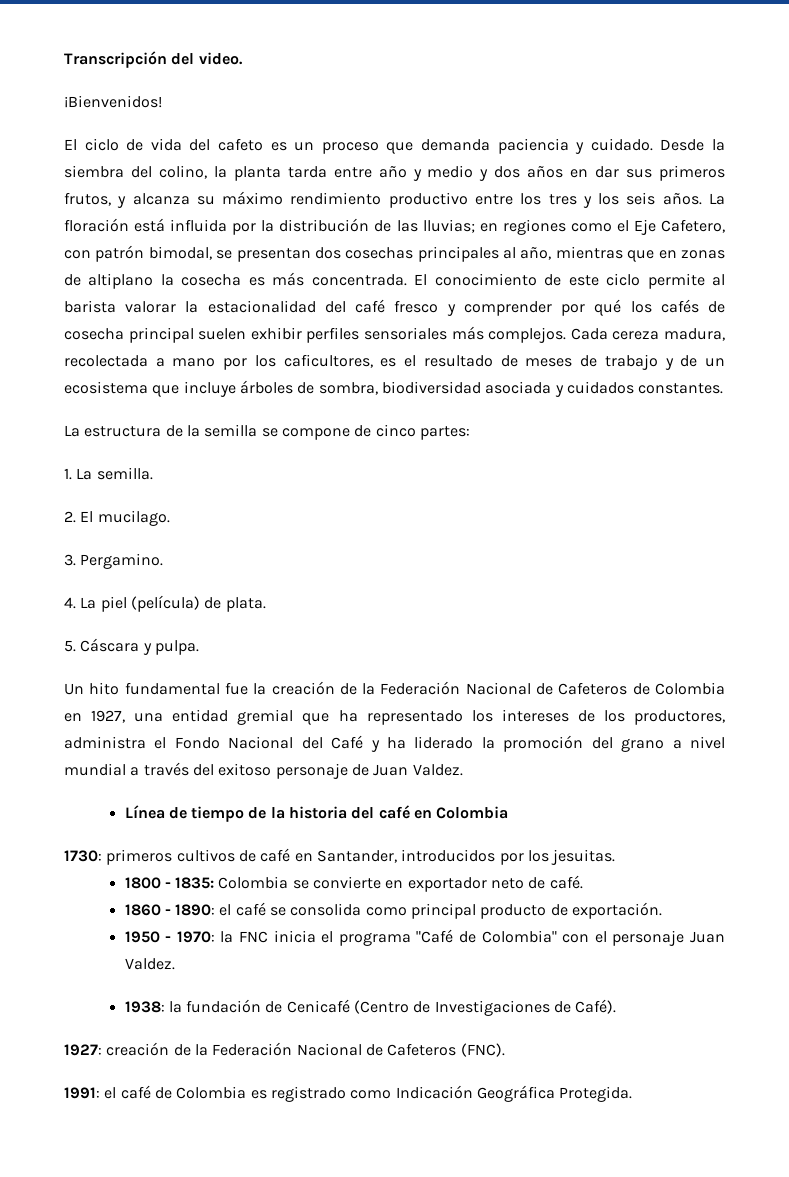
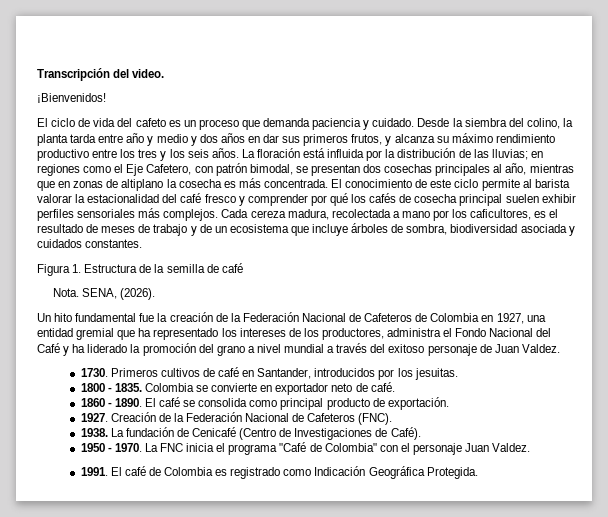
[64,424,470,440] [64,467,153,480] [64,510,170,526] [64,553,164,569] [64,595,266,612] [64,638,199,655] La estructura de la semilla se compone de cinco partes: // 1. La semilla. // 2. El mucilago. // 3. Pergamino. // 4. La piel (película) de plata. // 5. Cáscara y pulpa. -> [37,263,243,276] [52,288,155,300] Figura 1. Estructura de la semilla de café // Nota. SENA, (2026).
[124,805,509,822] [64,849,173,865] Línea de tiempo de la historia del café en Colombia // 1730: primeros -> [80,368,158,377] 1730. Primeros
[175,877,215,889] 1835: -> [114,383,142,392] 1835.
[175,904,232,916] 1890: el -> [114,398,156,407] 1890. El
(663, 910) none -> [80,412,393,425] [80,427,421,440] // 1927. Creación de la Federación Nacional de Cafeteros (FNC). // 1938. La fundación de Cenicafé (Centro de Investigaciones de Café).
[176,931,234,943] 1970: la -> [114,443,158,452] 1970. La
[124,999,617,1016] [64,1042,505,1057] [64,1087,117,1099] 1938: la fundación de Cenicafé (Centro de Investigaciones de Café). // 1927: creación de la Federación Nacional de Cafeteros (FNC). // 1991: el -> [80,467,122,476] 1991. El

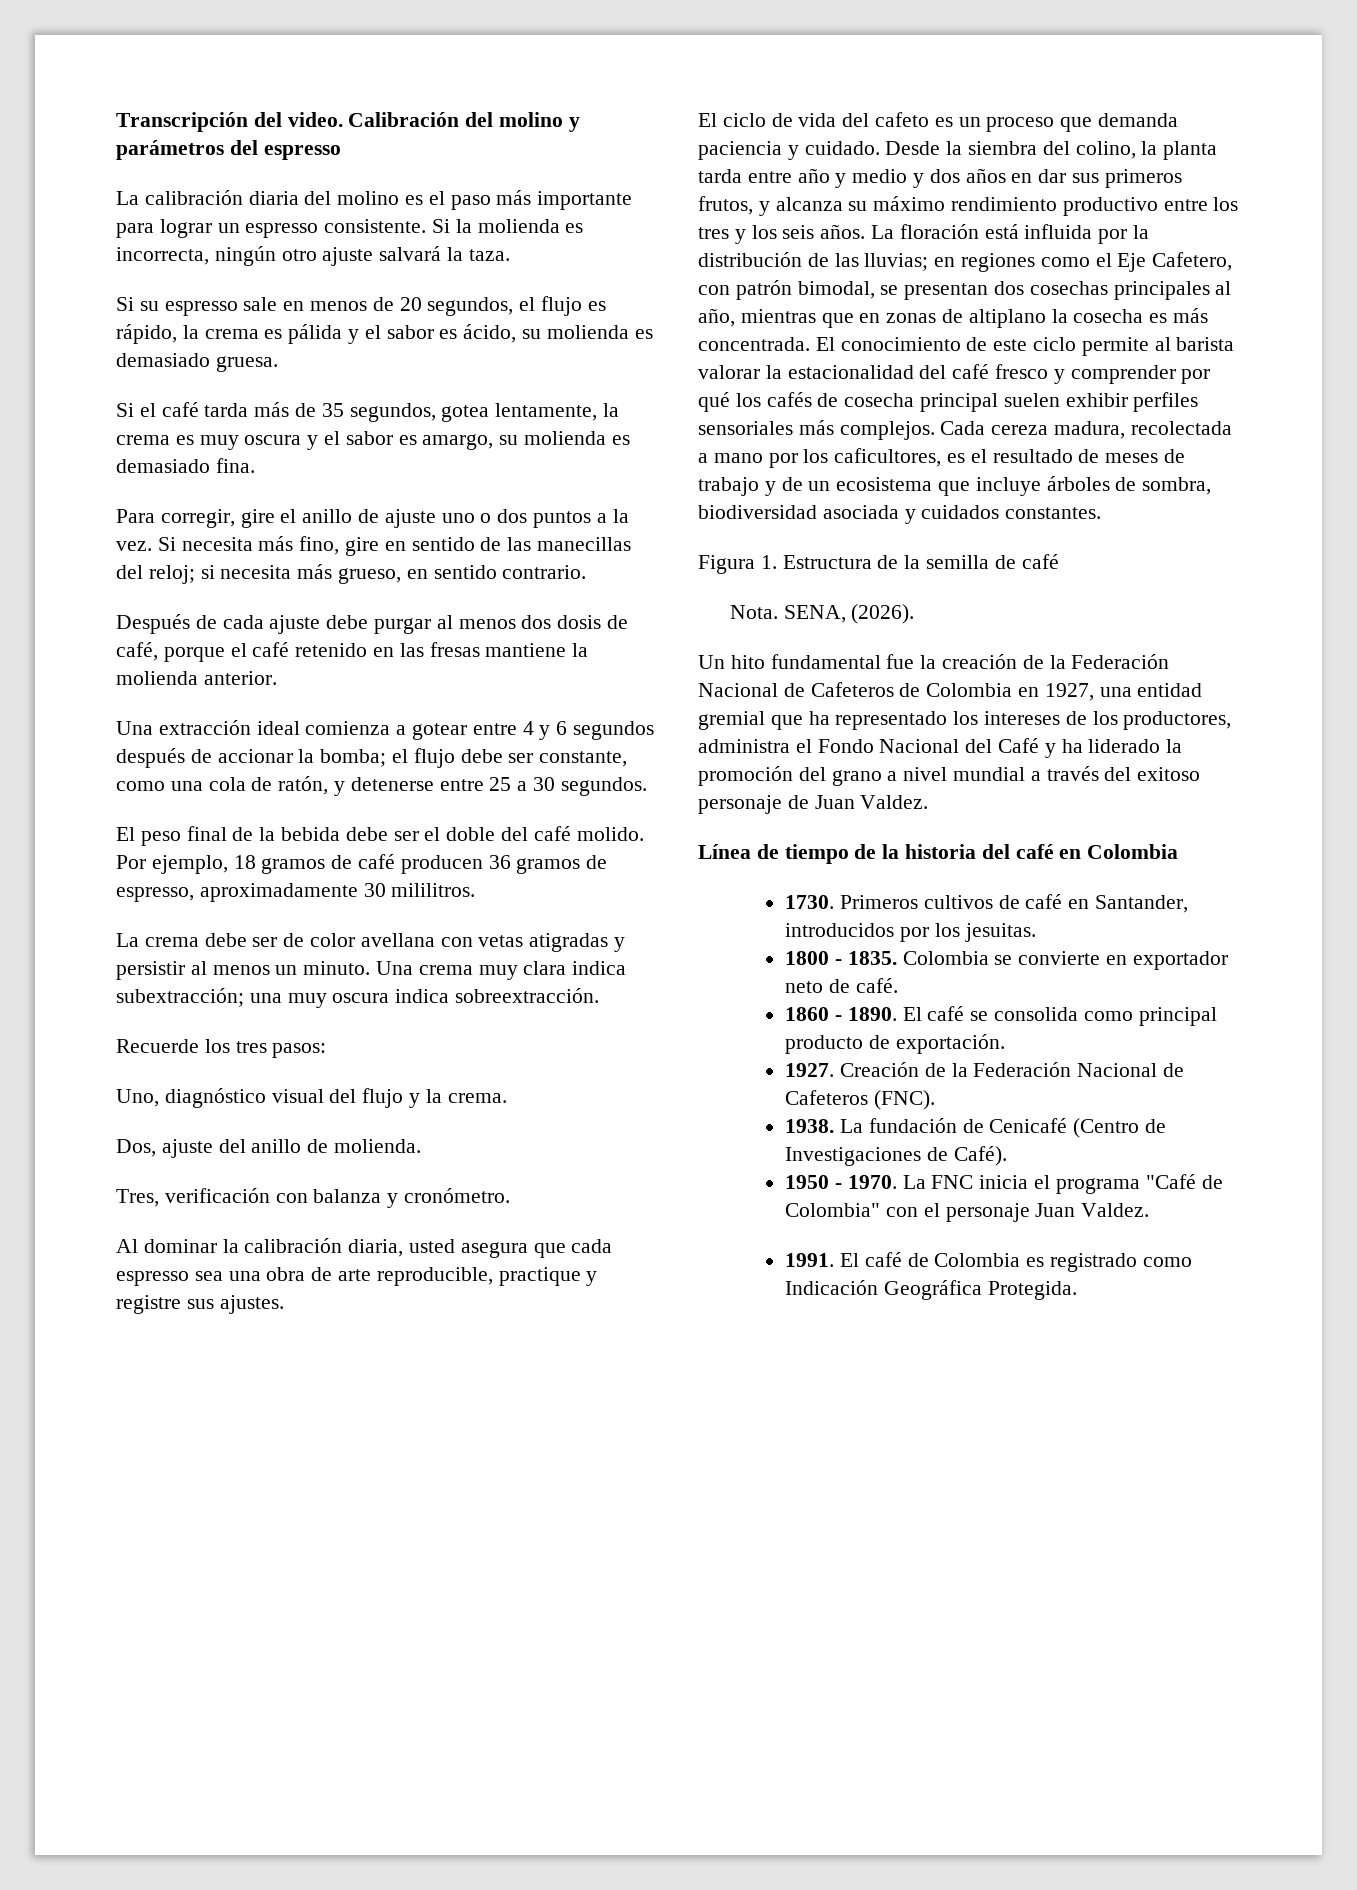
[37,93,106,103] // ¡Bienvenidos! -> [348,112,580,132] [116,140,341,160] [116,190,633,210] [116,219,584,238] [116,246,510,266] [116,296,606,316] [116,324,653,344] [116,353,278,372] [116,402,620,422] [116,431,630,450] [116,458,255,473] [116,509,629,528] [116,536,632,556] [116,564,587,584] [116,614,629,634] [116,642,589,662] [116,671,277,685] [116,720,655,740] [116,748,628,768] [116,776,647,796] [116,826,644,846] [116,854,608,874] [116,883,476,902] [116,933,626,952] [116,961,627,980] [116,988,600,1008] [116,1039,327,1058] [116,1088,507,1108] [116,1139,422,1158] [116,1188,511,1208] [116,1238,613,1258] [116,1267,598,1286] [116,1295,284,1314] Calibración del molino y parámetros del espresso // La calibración diaria del molino es el paso más importante para lograr un espresso consistente. Si la molienda es incorrecta, ningún otro ajuste salvará la taza. // Si su espresso sale en menos de 20 segundos, el flujo es rápido, la crema es pálida y el sabor es ácido, su molienda es demasiado gruesa. // Si el café tarda más de 35 segundos, gotea lentamente, la crema es muy oscura y el sabor es amargo, su molienda es demasiado fina. // Para corregir, gire el anillo de ajuste uno o dos puntos a la vez. Si necesita más fino, gire en sentido de las manecillas del reloj; si necesita más grueso, en sentido contrario. // Después de cada ajuste debe purgar al menos dos dosis de café, porque el café retenido en las fresas mantiene la molienda anterior. // Una extracción ideal comienza a gotear entre 4 y 6 segundos después de accionar la bomba; el flujo debe ser constante, como una cola de ratón, y detenerse entre 25 a 30 segundos. // El peso final de la bebida debe ser el doble del café molido. Por ejemplo, 18 gramos de café producen 36 gramos de espresso, aproximadamente 30 mililitros. // La crema debe ser de color avellana con vetas atigradas y persistir al menos un minuto. Una crema muy clara indica subextracción; una muy oscura indica sobreextracción. // Recuerde los tres pasos: // Uno, diagnóstico visual del flujo y la crema. // Dos, ajuste del anillo de molienda. // Tres, verificación con balanza y cronómetro. // Al dominar la calibración diaria, usted asegura que cada espresso sea una obra de arte reproducible, practique y registre sus ajustes.
(560, 348) none -> [698,844,1179,864] // Línea de tiempo de la historia del café en Colombia

